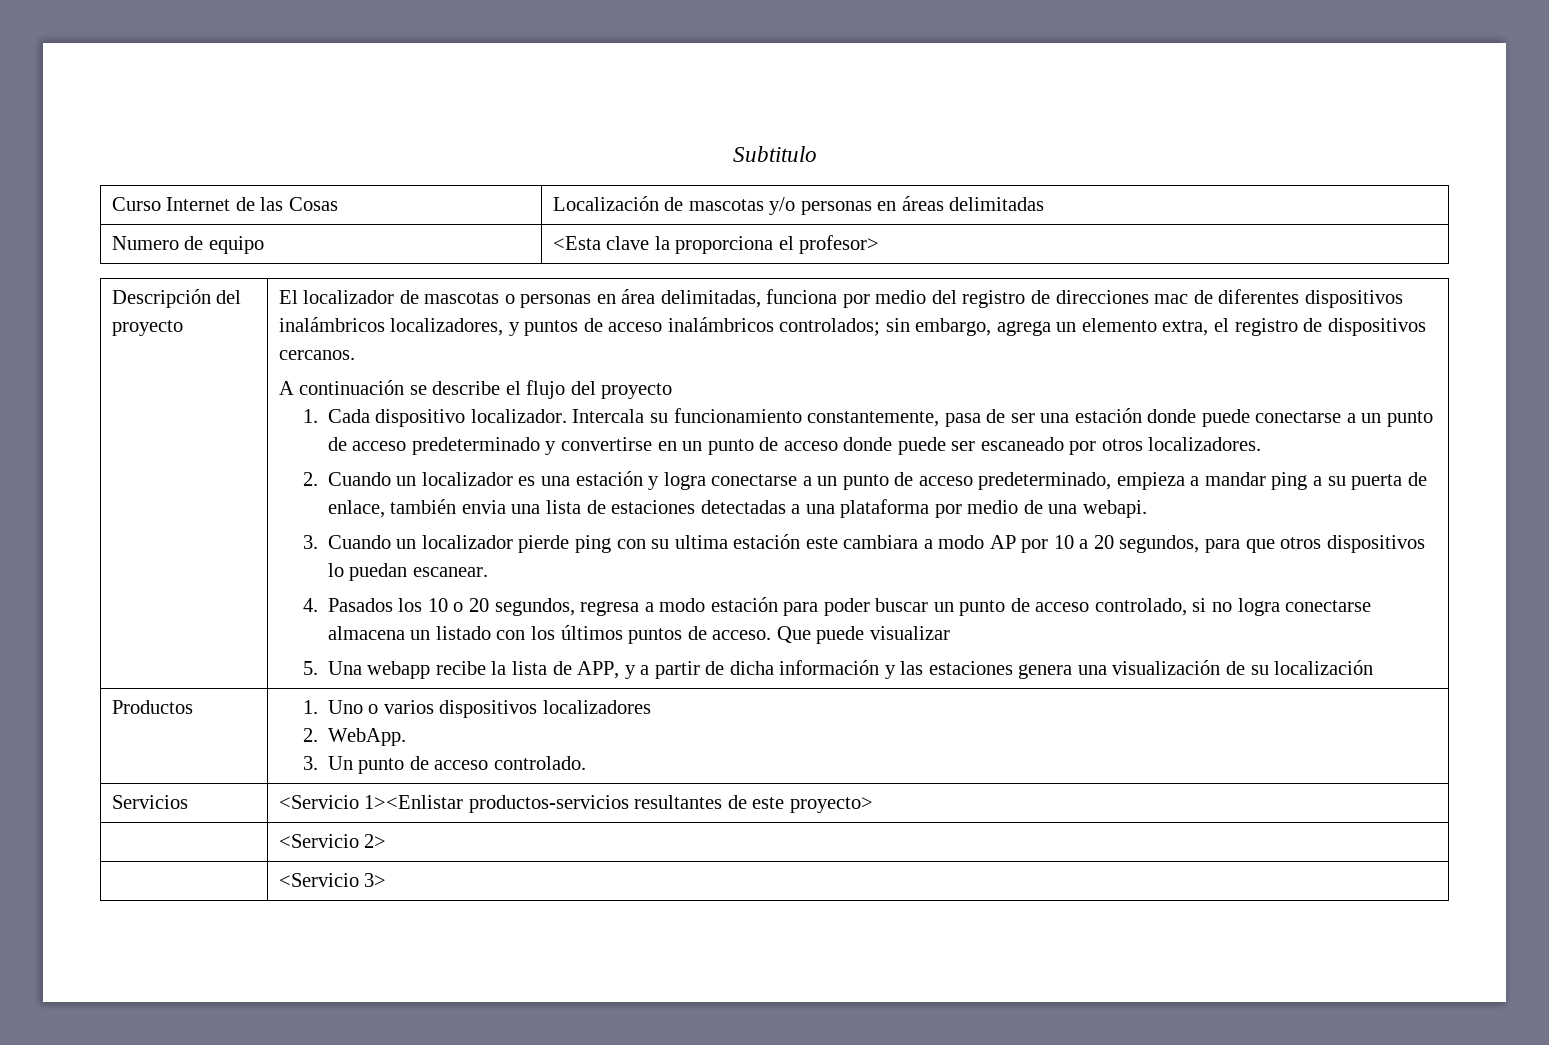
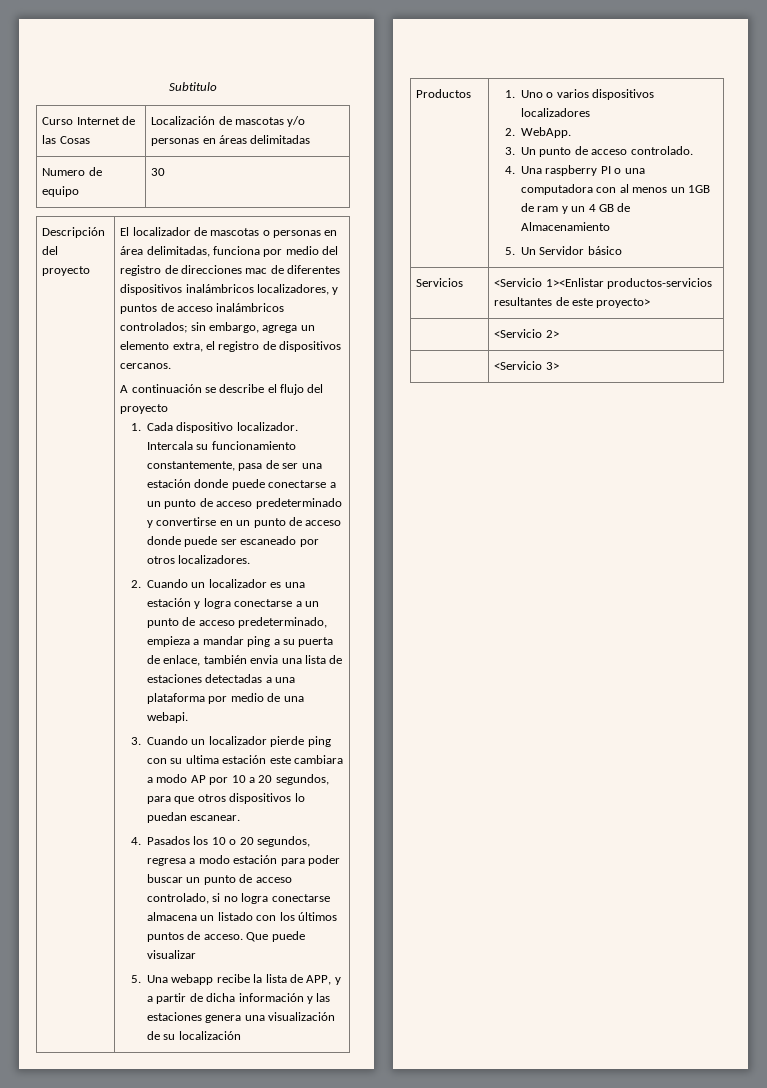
[552,235,880,254] <Esta clave la proporciona el profesor> -> [151,168,166,176] 30
(586, 763) none -> [504,165,645,176] [521,184,710,195] [521,203,631,214] [521,222,611,231] [504,246,622,255] // 4. Una raspberry PI o una computadora con al menos un 1GB de ram y un 4 GB de Almacenamiento // 5. Un Servidor básico

